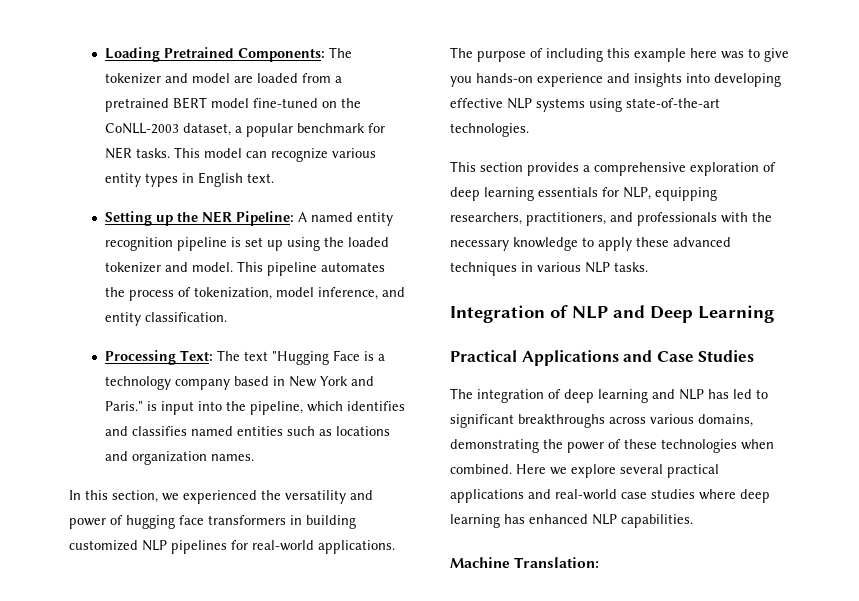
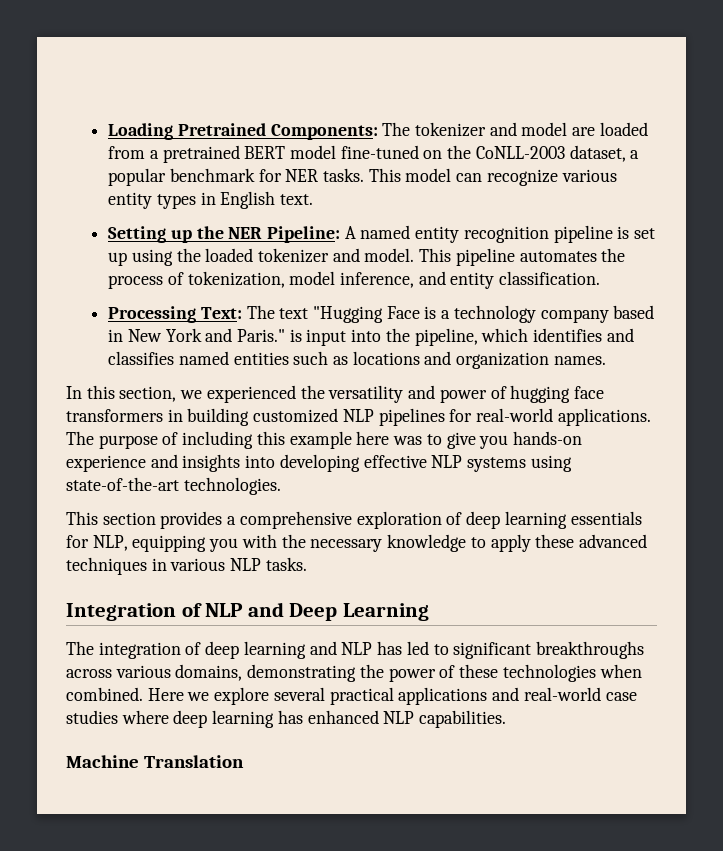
[450,212,717,226] researchers, practitioners, and professionals -> [209,538,239,552] you
[450,350,755,366] // Practical Applications and Case Studies -> (429, 612) none
[514,557,600,568] Translation: -> [143,755,244,768] Translation

